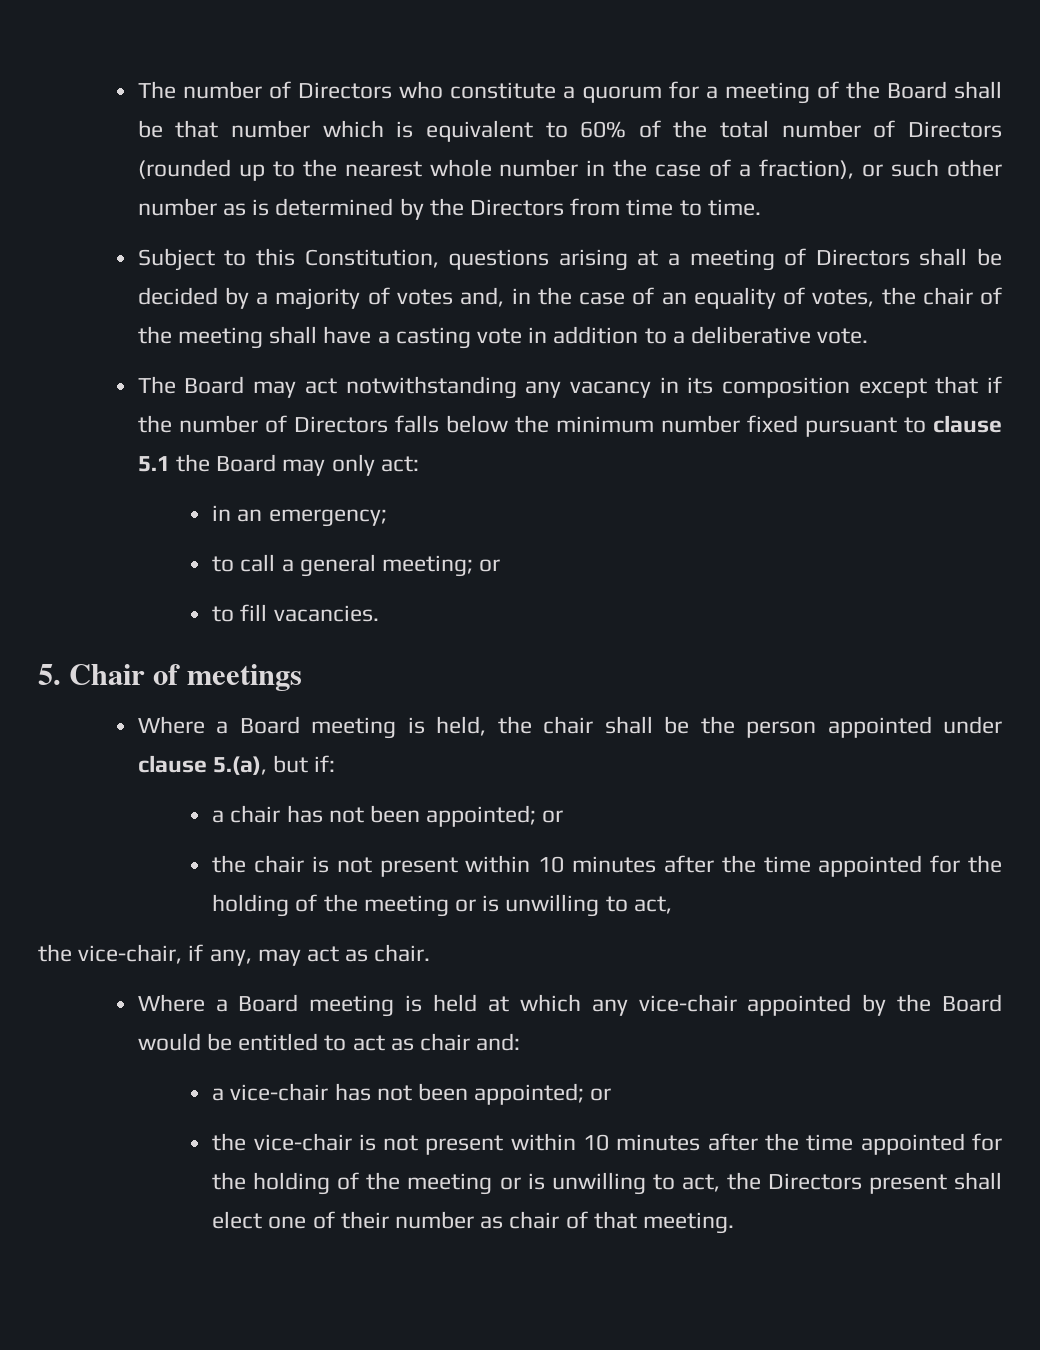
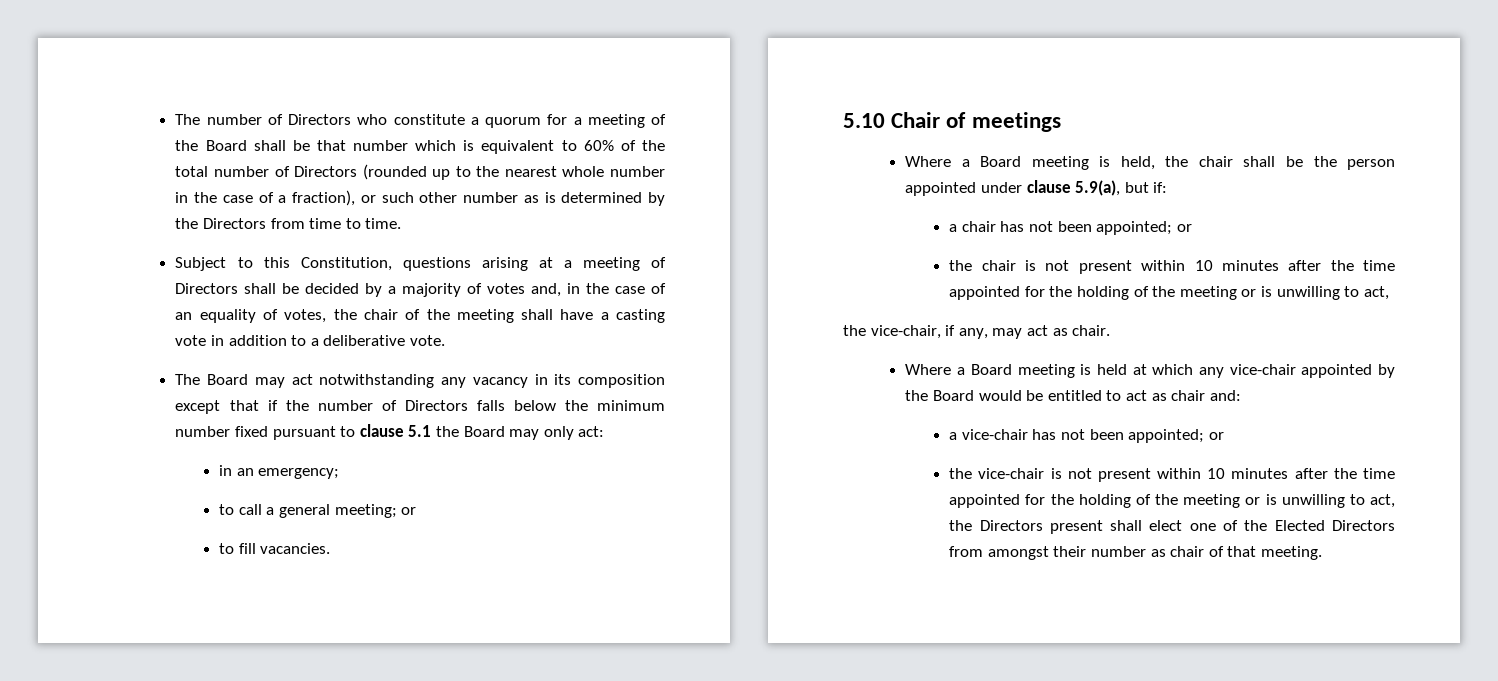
[38,664,61,685] 5. -> [843,113,885,128] 5.10
[212,756,267,775] 5.(a), -> [1075,180,1121,196] 5.9(a),
(335, 1220) none -> [1244,520,1395,531] [949,546,1049,560] the Elected Directors from amongst

